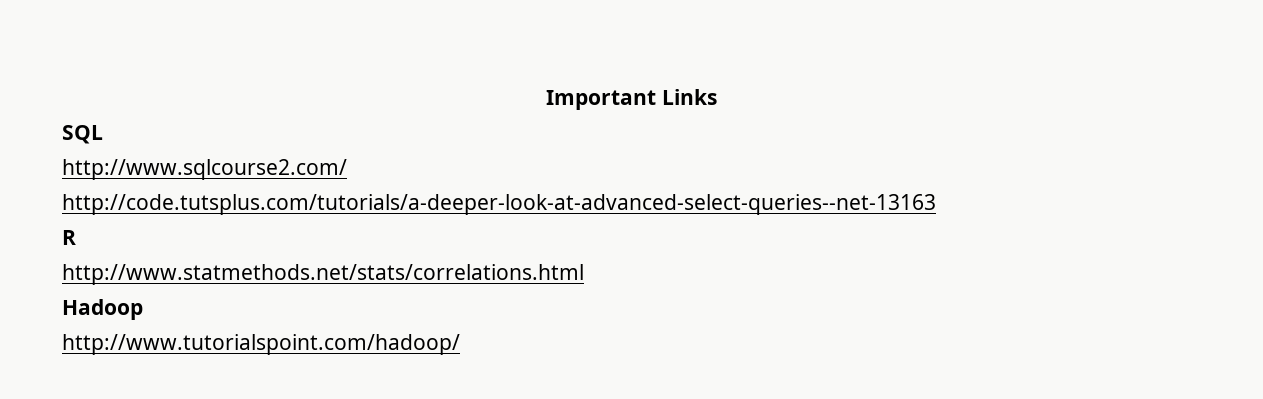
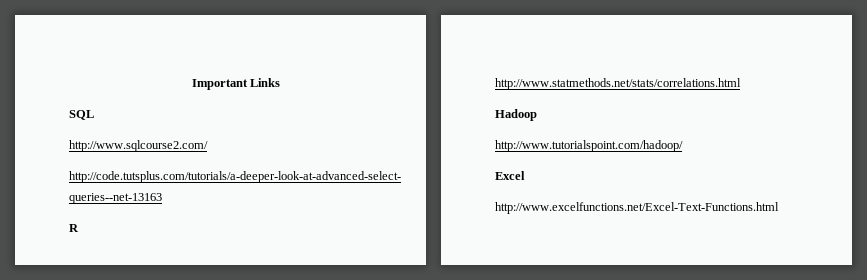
(460, 344) none -> [495,171,525,180] [495,202,779,214] // Excel // http://www.excelfunctions.net/Excel-Text-Functions.html

